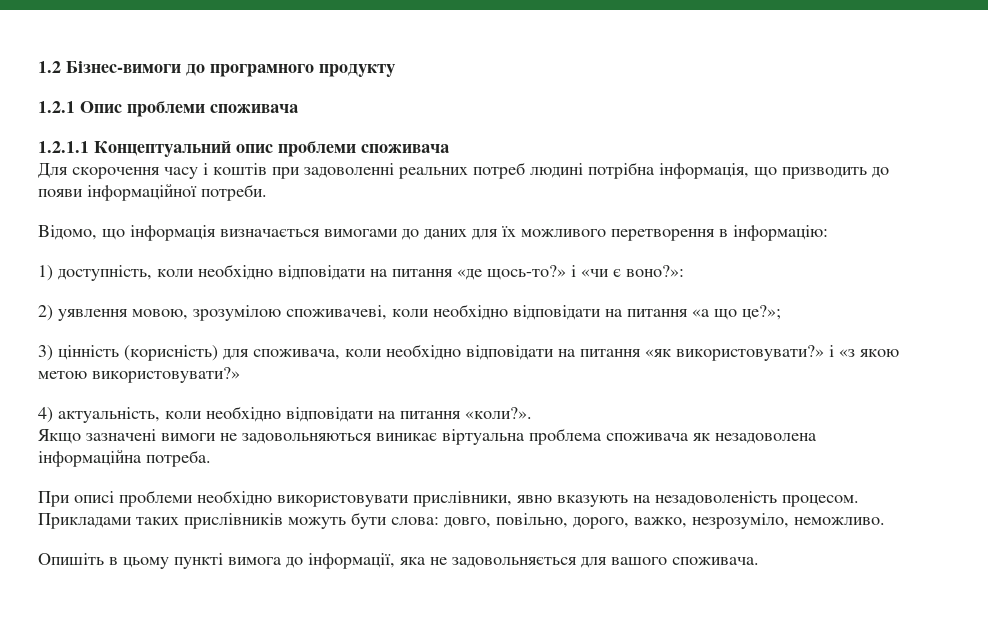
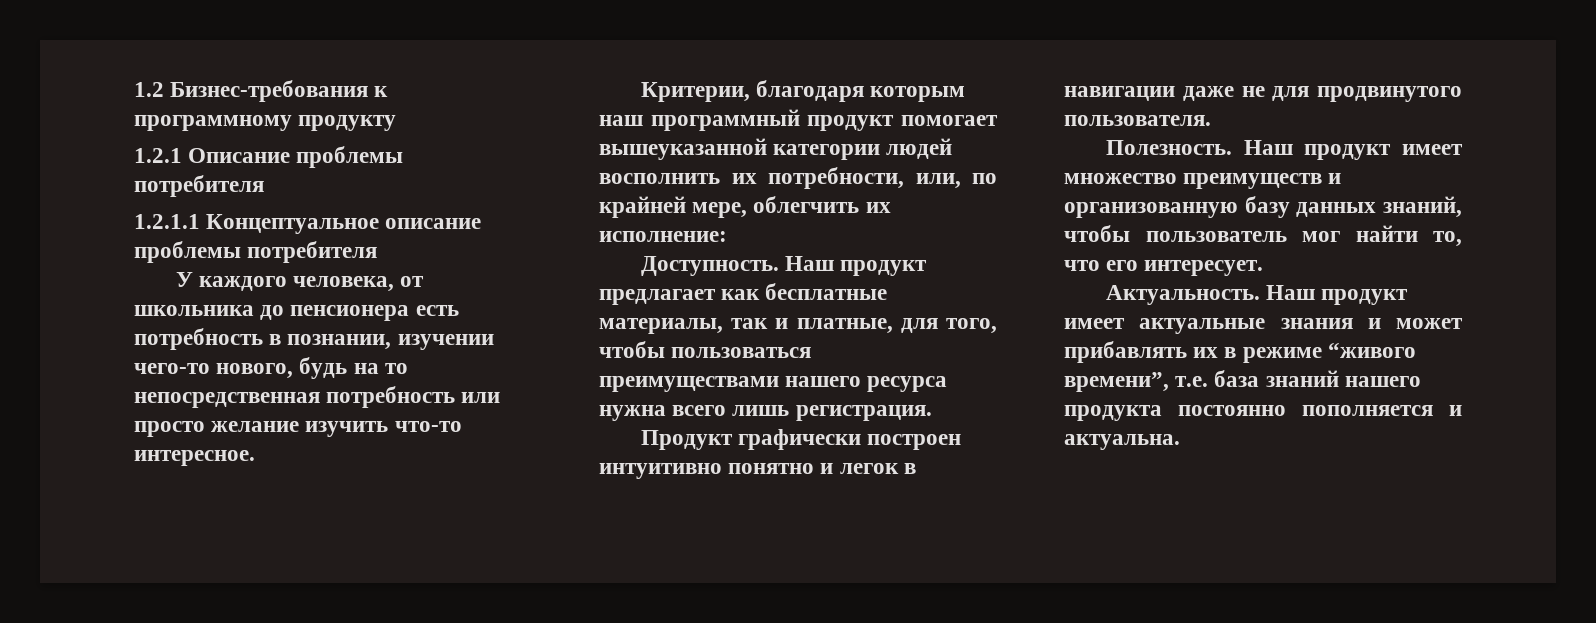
[66,61,314,77] Бізнес-вимоги до програмного -> [170,80,389,102] [134,115,292,131] Бизнес-требования к программному
[80,101,299,117] [38,141,450,157] [38,162,889,179] [38,184,267,201] [38,225,828,241] [38,264,684,281] [38,304,781,321] [38,344,899,361] [38,367,240,383] [38,406,532,423] [38,428,817,445] [38,450,211,467] [38,490,859,507] [38,512,885,529] [38,553,759,569] Опис проблеми споживача // 1.2.1.1 Концептуальний опис проблеми споживача // Для скорочення часу і коштів при задоволенні реальних потреб людині потрібна інформація, що призводить до появи інформаційної потреби. // Відомо, що інформація визначається вимогами до даних для їх можливого перетворення в інформацію: // 1) доступність, коли необхідно відповідати на питання «де щось-то?» і «чи є воно?»: // 2) уявлення мовою, зрозумілою споживачеві, коли необхідно відповідати на питання «а що це?»; // 3) цінність (корисність) для споживача, коли необхідно відповідати на питання «як використовувати?» і «з якою метою використовувати?» // 4) актуальність, коли необхідно відповідати на питання «коли?». // Якщо зазначені вимоги не задовольняються виникає віртуальна проблема споживача як незадоволена інформаційна потреба. // При описі проблеми необхідно використовувати прислівники, явно вказують на незадоволеність процесом. Прикладами таких прислівників можуть бути слова: довго, повільно, дорого, важко, незрозуміло, неможливо. // Опишіть в цьому пункті вимога до інформації, яка не задовольняється для вашого споживача. -> [188,146,404,168] [134,175,264,197] [134,214,482,234] [134,241,378,263] [175,272,425,292] [134,305,459,321] [134,328,494,350] [134,357,408,379] [134,386,501,408] [134,421,462,437] [134,450,255,466] [640,80,966,102] [599,109,998,131] [599,138,953,160] [599,167,997,189] [599,196,891,218] [599,231,727,242] [640,256,928,276] [599,283,888,305] [599,318,997,334] [599,341,812,358] [599,376,948,392] [599,405,932,421] [640,429,962,450] [599,463,916,479] [1064,86,1462,102] [1064,115,1211,126] [1105,140,1463,160] [1064,173,1342,189] [1064,196,1462,218] [1064,225,1462,247] [1064,260,1264,276] [1105,285,1409,305] [1064,318,1463,334] [1064,341,1416,363] [1064,370,1421,392] [1064,405,1462,421] [1064,434,1180,450] Описание проблемы потребителя // 1.2.1.1 Концептуальное описание проблемы потребителя // У каждого человека, от школьника до пенсионера есть потребность в познании, изучении чего-то нового, будь на то непосредственная потребность или просто желание изучить что-то интересное. // Критерии, благодаря которым наш программный продукт помогает вышеуказанной категории людей восполнить их потребности, или, по крайней мере, облегчить их исполнение: // Доступность. Наш продукт предлагает как бесплатные материалы, так и платные, для того, чтобы пользоваться преимуществами нашего ресурса нужна всего лишь регистрация. // Продукт графически построен интуитивно понятно и легок в навигации даже не для продвинутого пользователя. // Полезность. Наш продукт имеет множество преимуществ и организованную базу данных знаний, чтобы пользователь мог найти то, что его интересует. // Актуальность. Наш продукт имеет актуальные знания и может прибавлять их в режиме “живого времени”, т.е. база знаний нашего продукта постоянно пополняется и актуальна.

